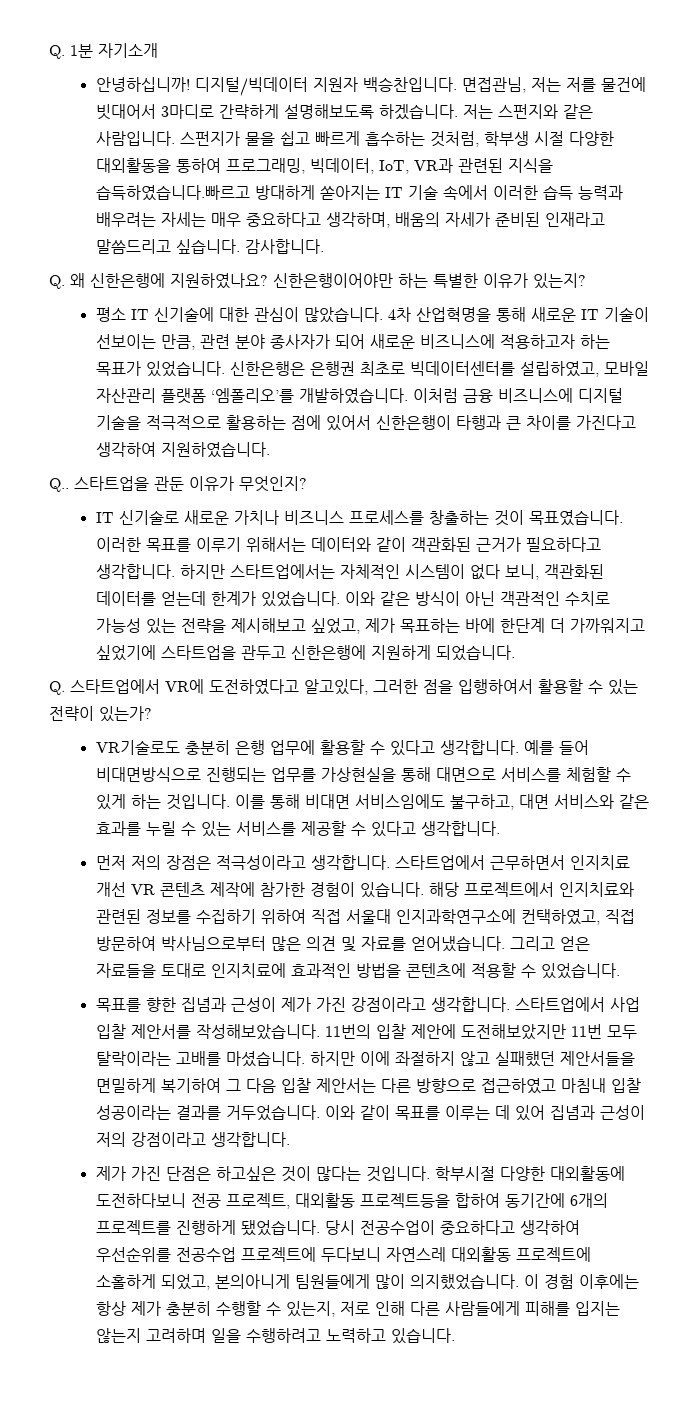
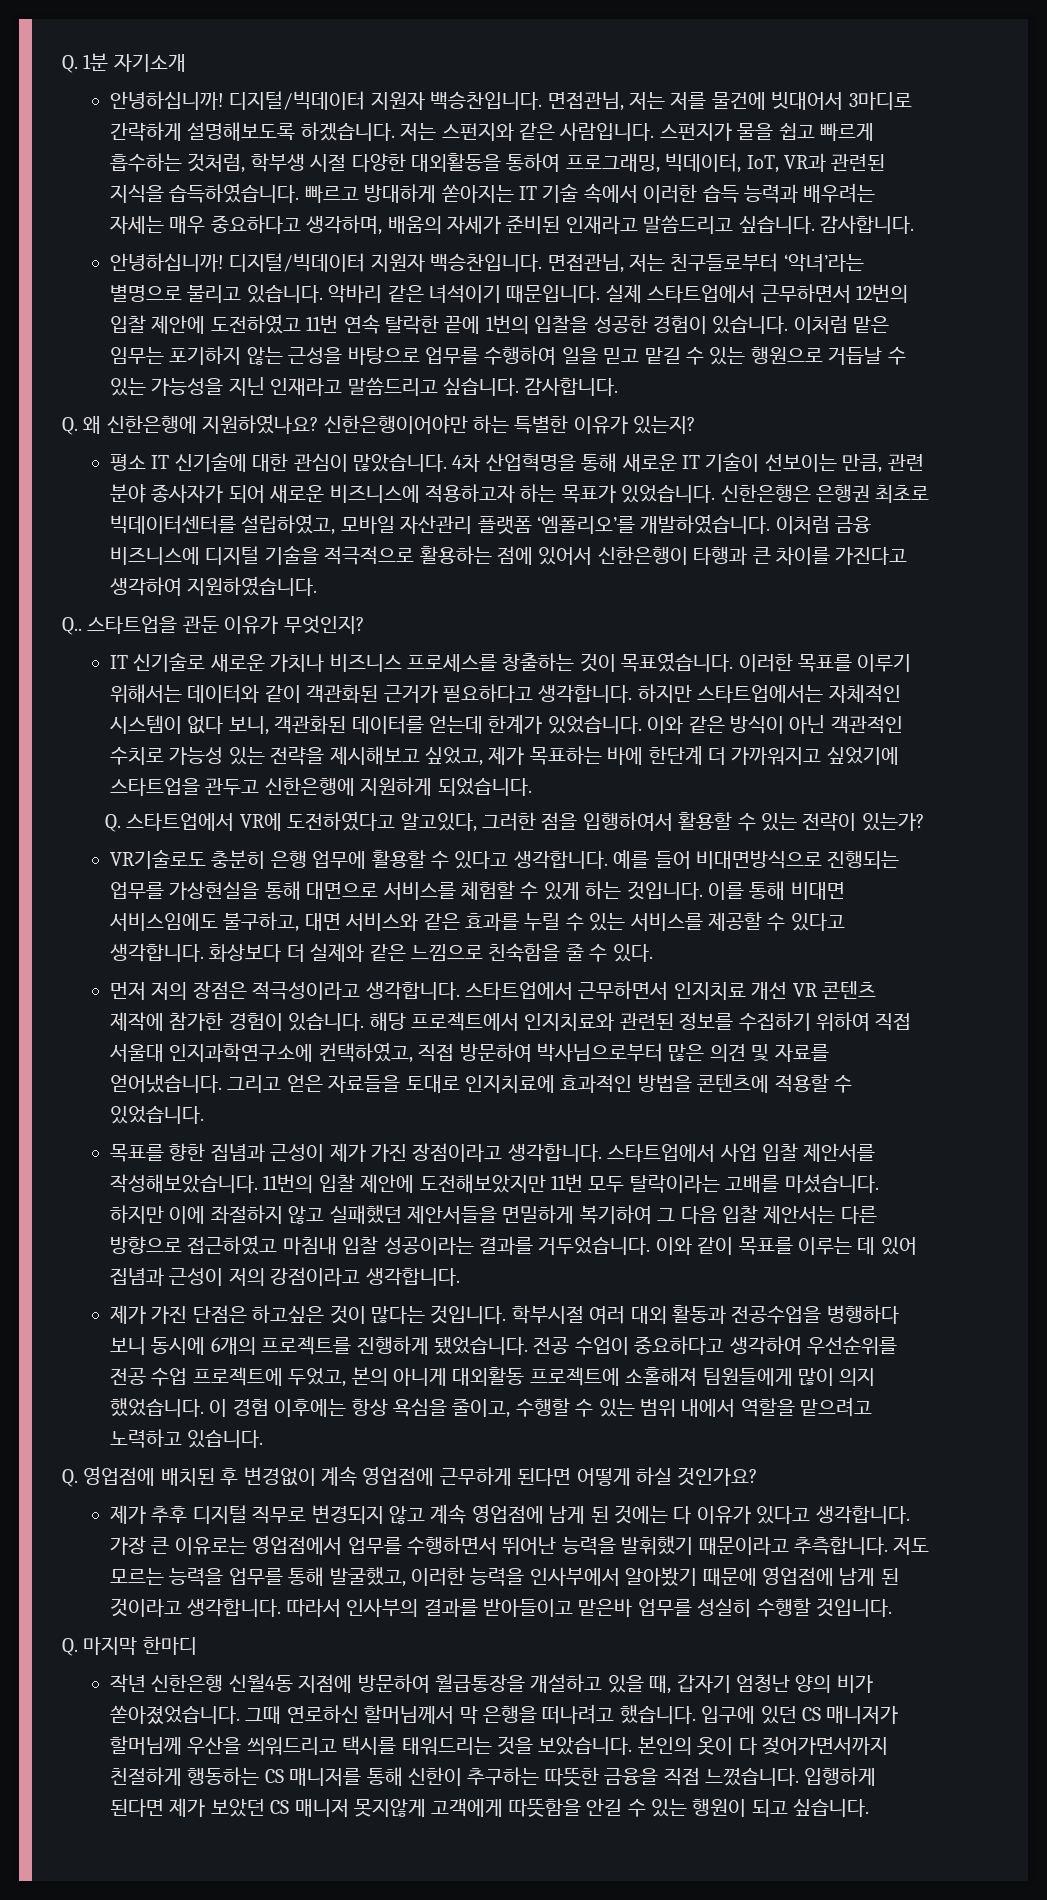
[95,185,250,201] 습득하였습니다.빠르고 -> [169,183,359,203] 습득하였습니다. 빠르고
(324, 246) none -> [109,253,864,273] [109,284,908,303] [109,314,890,334] [109,346,906,365] [109,377,619,396] // 안녕하십니까! 디지털/빅데이터 지원자 백승찬입니다. 면접관님, 저는 친구들로부터 ‘악녀’라는 별명으로 불리고 있습니다. 악바리 같은 녀석이기 때문입니다. 실제 스타트업에서 근무하면서 12번의 입찰 제안에 도전하였고 11번 연속 탈락한 끝에 1번의 입찰을 성공한 경험이 있습니다. 이처럼 맡은 임무는 포기하지 않는 근성을 바탕으로 업무를 수행하여 일을 믿고 맡길 수 있는 행원으로 거듭날 수 있는 가능성을 지닌 인재라고 말씀드리고 싶습니다. 감사합니다.
(500, 828) none -> [209,943,653,962] 화상보다 더 실제와 같은 느낌으로 친숙함을 줄 수 있다.
[350,997,426,1012] 강점이라고 -> [412,1143,503,1162] 장점이라고
[499,1166,625,1181] [95,1193,565,1209] 다양한 대외활동에 도전하다보니 전공 프로젝트, 대외활동 프로젝트등을 합하여 동기간에 -> [589,1305,899,1324] [109,1337,206,1355] 여러 대외 활동과 전공수업을 병행하다 보니 동시에
[324,1220,435,1235] 당시 전공수업이 -> [533,1337,629,1355] 전공 수업이
[175,1247,591,1262] [95,1274,639,1290] [95,1301,620,1317] [95,1328,455,1344] 전공수업 프로젝트에 두다보니 자연스레 대외활동 프로젝트에 소홀하게 되었고, 본의아니게 팀원들에게 많이 의지했었습니다. 이 경험 이후에는 항상 제가 충분히 수행할 수 있는지, 저로 인해 다른 사람들에게 피해를 입지는 않는지 고려하며 일을 수행하려고 노력하고 있습니다. -> [109,1367,876,1387] [109,1397,873,1418] [109,1429,264,1448] [62,1466,758,1487] [109,1504,910,1524] [109,1535,930,1555] [109,1566,899,1587] [109,1598,892,1617] [62,1636,197,1656] [109,1674,873,1694] [109,1704,899,1725] [109,1736,888,1755] [109,1767,877,1786] [109,1798,870,1817] 전공 수업 프로젝트에 두었고, 본의 아니게 대외활동 프로젝트에 소홀해져 팀원들에게 많이 의지 했었습니다. 이 경험 이후에는 항상 욕심을 줄이고, 수행할 수 있는 범위 내에서 역할을 맡으려고 노력하고 있습니다. // Q. 영업점에 배치된 후 변경없이 계속 영업점에 근무하게 된다면 어떻게 하실 것인가요? // 제가 추후 디지털 직무로 변경되지 않고 계속 영업점에 남게 된 것에는 다 이유가 있다고 생각합니다. 가장 큰 이유로는 영업점에서 업무를 수행하면서 뛰어난 능력을 발휘했기 때문이라고 추측합니다. 저도 모르는 능력을 업무를 통해 발굴했고, 이러한 능력을 인사부에서 알아봤기 때문에 영업점에 남게 된 것이라고 생각합니다. 따라서 인사부의 결과를 받아들이고 맡은바 업무를 성실히 수행할 것입니다. // Q. 마지막 한마디 // 작년 신한은행 신월4동 지점에 방문하여 월급통장을 개설하고 있을 때, 갑자기 엄청난 양의 비가 쏟아졌었습니다. 그때 연로하신 할머님께서 막 은행을 떠나려고 했습니다. 입구에 있던 CS 매니저가 할머님께 우산을 씌워드리고 택시를 태워드리는 것을 보았습니다. 본인의 옷이 다 젖어가면서까지 친절하게 행동하는 CS 매니저를 통해 신한이 추구하는 따뜻한 금융을 직접 느꼈습니다. 입행하게 된다면 제가 보았던 CS 매니저 못지않게 고객에게 따뜻함을 안길 수 있는 행원이 되고 싶습니다.

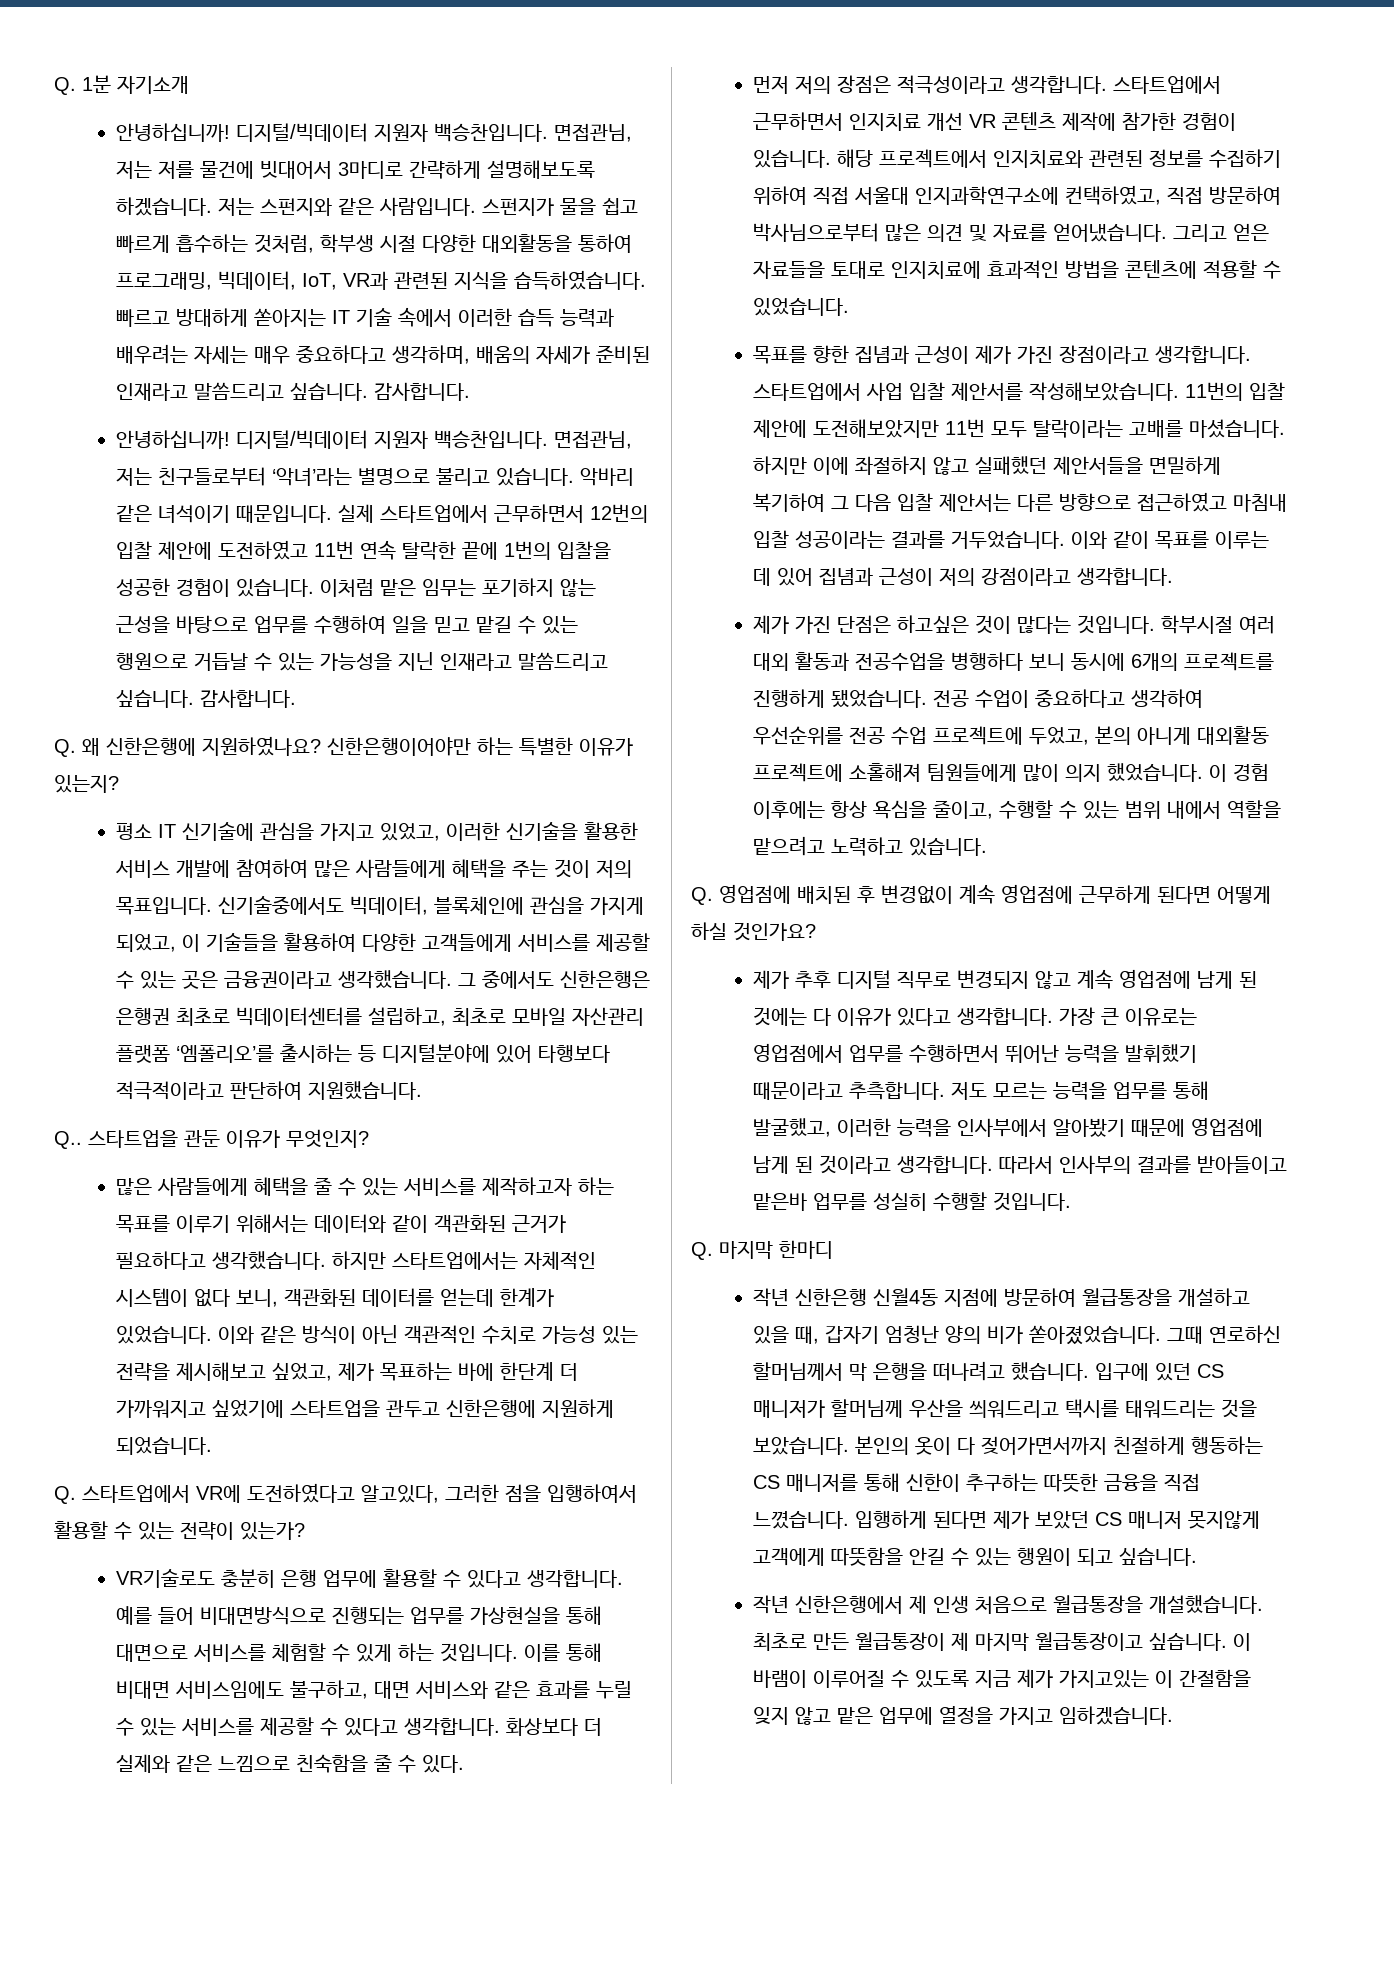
[252,453,924,473] [109,484,716,503] 대한 관심이 많았습니다. 4차 산업혁명을 통해 새로운 IT 기술이 선보이는 만큼, 관련 분야 종사자가 되어 새로운 비즈니스에 적용하고자 하는 목표가 있었습니다. -> [259,822,638,841] [114,859,632,878] [115,896,644,915] [115,933,650,952] [115,970,554,989] 관심을 가지고 있었고, 이러한 신기술을 활용한 서비스 개발에 참여하여 많은 사람들에게 혜택을 주는 것이 저의 목표입니다. 신기술중에서도 빅데이터, 블록체인에 관심을 가지게 되었고, 이 기술들을 활용하여 다양한 고객들에게 서비스를 제공할 수 있는 곳은 금융권이라고 생각했습니다. 그 중에서도
[241,514,336,535] 설립하였고, -> [367,1007,506,1026] 설립하고, 최초로
[640,514,872,534] [109,546,908,565] [109,576,318,596] 개발하였습니다. 이처럼 금융 비즈니스에 디지털 기술을 적극적으로 활용하는 점에 있어서 신한은행이 타행과 큰 차이를 가진다고 생각하여 지원하였습니다. -> [279,1044,610,1063] [115,1081,422,1100] 출시하는 등 디지털분야에 있어 타행보다 적극적이라고 판단하여 지원했습니다.
[109,652,793,672] IT 신기술로 새로운 가치나 비즈니스 프로세스를 창출하는 것이 목표였습니다. 이러한 -> [115,1177,614,1196] 많은 사람들에게 혜택을 줄 수 있는 서비스를 제작하고자 하는
[538,685,633,703] 생각합니다. -> [211,1251,326,1270] 생각했습니다.
(870, 1808) none -> [752,1595,1263,1614] [752,1632,1251,1651] [752,1669,1251,1688] [752,1706,1173,1725] // 작년 신한은행에서 제 인생 처음으로 월급통장을 개설했습니다. 최초로 만든 월급통장이 제 마지막 월급통장이고 싶습니다. 이 바램이 이루어질 수 있도록 지금 제가 가지고있는 이 간절함을 잊지 않고 맡은 업무에 열정을 가지고 임하겠습니다.

